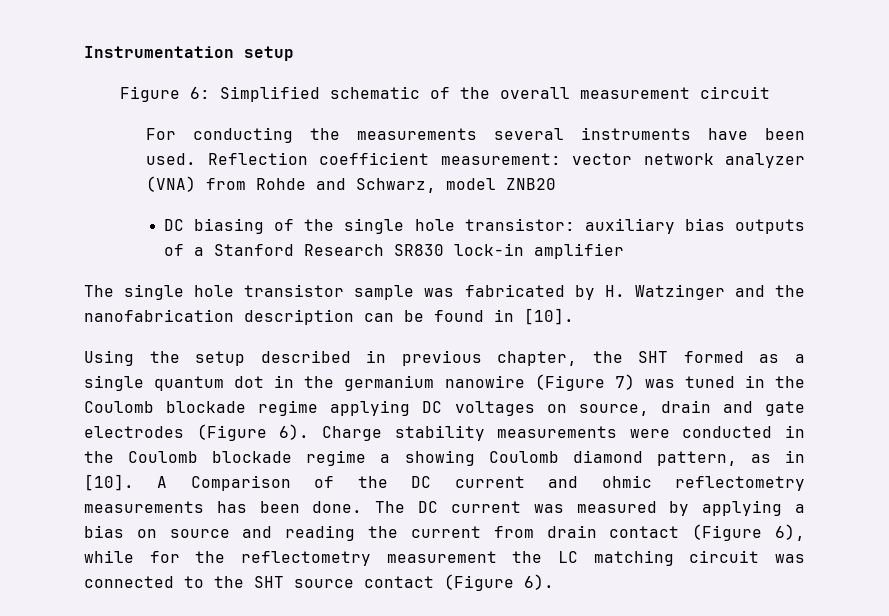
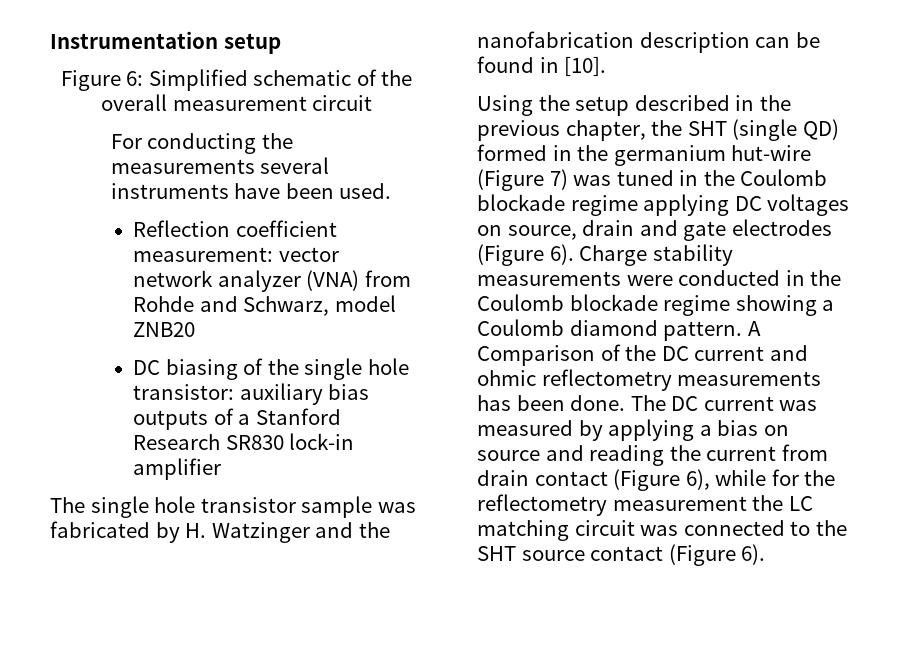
(197, 159) none -> (392, 191) //
(387, 356) none -> [759,95,791,111] the
[683,351,805,363] [84,375,265,391] formed as a single quantum dot -> [732,119,839,141] [477,144,547,161] (single QD) formed
[444,375,525,388] nanowire -> [731,145,812,161] hut-wire
[380,450,806,466] [84,474,134,491] a showing Coulomb diamond pattern, as in [10]. -> [735,295,835,316] [477,319,743,341] showing a Coulomb diamond pattern.

